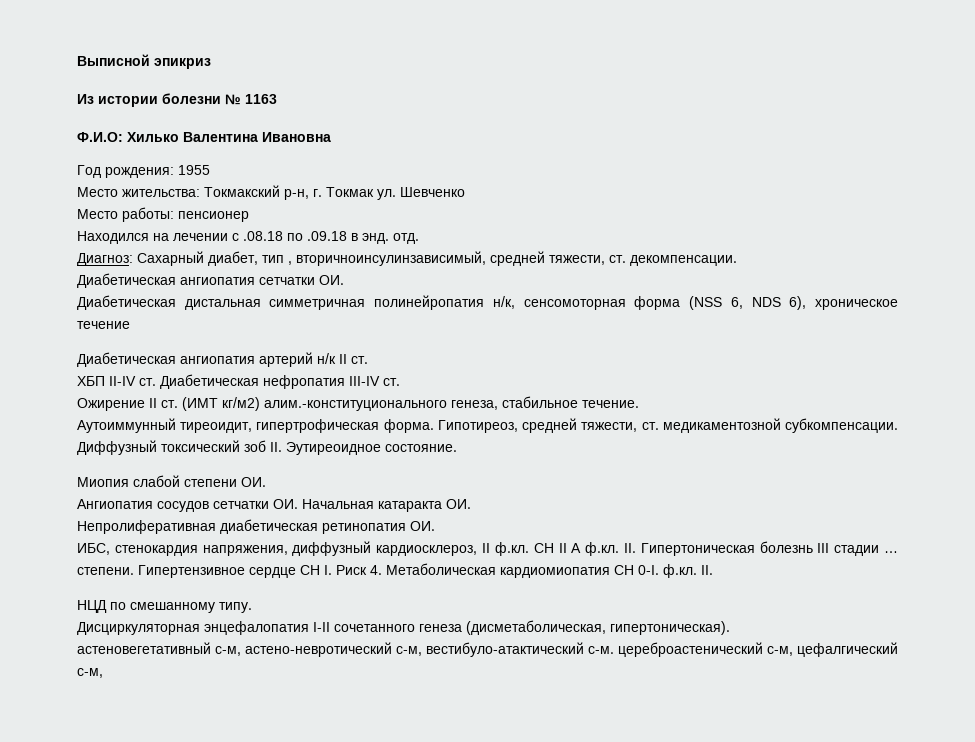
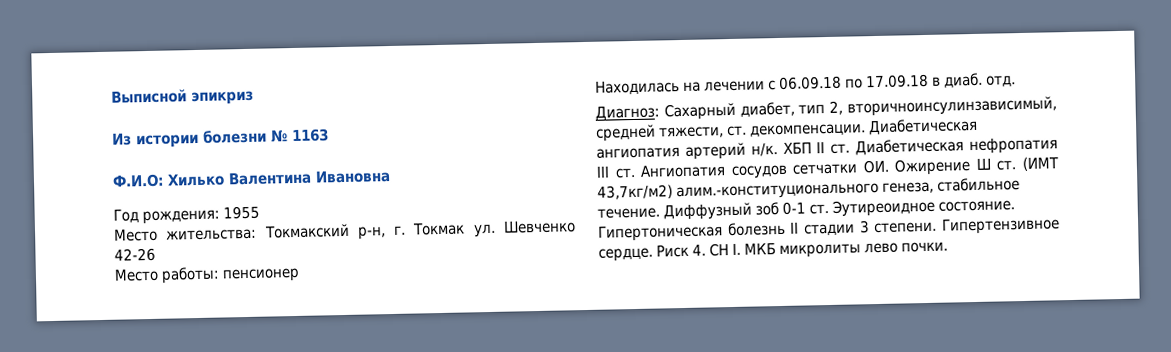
(465, 192) none -> [114,247,156,262] 42-26
[77,231,149,244] Находился -> [595,80,680,96] Находилась
[243,231,389,244] .08.18 по .09.18 в энд. -> [779,72,983,90] 06.09.18 по 17.09.18 в диаб.
[288,261,292,265] , -> [829,100,844,115] 2,
[77,273,344,288] [77,295,899,310] [77,321,130,329] // Диабетическая ангиопатия сетчатки ОИ. // Диабетическая дистальная симметричная полинейропатия н/к, сенсомоторная форма (NSS 6, NDS 6), хроническое течение // -> (866, 130) none
[317,353,368,364] [77,376,156,386] н/к II ст. // ХБП II-IV ст. -> [750,142,851,157] н/к. ХБП II ст.
[349,376,400,386] [77,398,157,411] III-IV ст. // Ожирение II -> [596,158,991,180] III ст. Ангиопатия сосудов сетчатки ОИ. Ожирение Ш
[222,397,260,411] кг/м2) -> [597,184,673,200] 43,7кг/м2)
[77,418,898,433] [77,440,457,455] [77,475,266,487] [77,499,471,512] [77,519,435,534] [77,541,898,556] [77,563,713,578] [77,600,252,613] [77,620,730,635] [77,642,898,657] [77,668,103,678] // Аутоиммунный тиреоидит, гипертрофическая форма. Гипотиреоз, средней тяжести, ст. медикаментозной субкомпенсации. Диффузный токсический зоб II. Эутиреоидное состояние. // Миопия слабой степени ОИ. // Ангиопатия сосудов сетчатки ОИ. Начальная катаракта ОИ. // Непролиферативная диабетическая ретинопатия ОИ. // ИБС, стенокардия напряжения, диффузный кардиосклероз, II ф.кл. СН II А ф.кл. II. Гипертоническая болезнь III стадии … степени. Гипертензивное сердце СН I. Риск 4. Метаболическая кардиомиопатия СН 0-I. ф.кл. II. // НЦД по смешанному типу. // Дисциркуляторная энцефалопатия I-II сочетанного генеза (дисметаболическая, гипертоническая). // астеновегетативный с-м, астено-невротический с-м, вестибуло-атактический с-м. цереброастенический с-м, цефалгический с-м, -> [663,198,1015,221] [598,217,1060,242] [598,241,948,262] Диффузный зоб 0-1 ст. Эутиреоидное состояние. Гипертоническая болезнь II стадии 3 степени. Гипертензивное сердце. Риск 4. СН I. МКБ микролиты лево почки.

